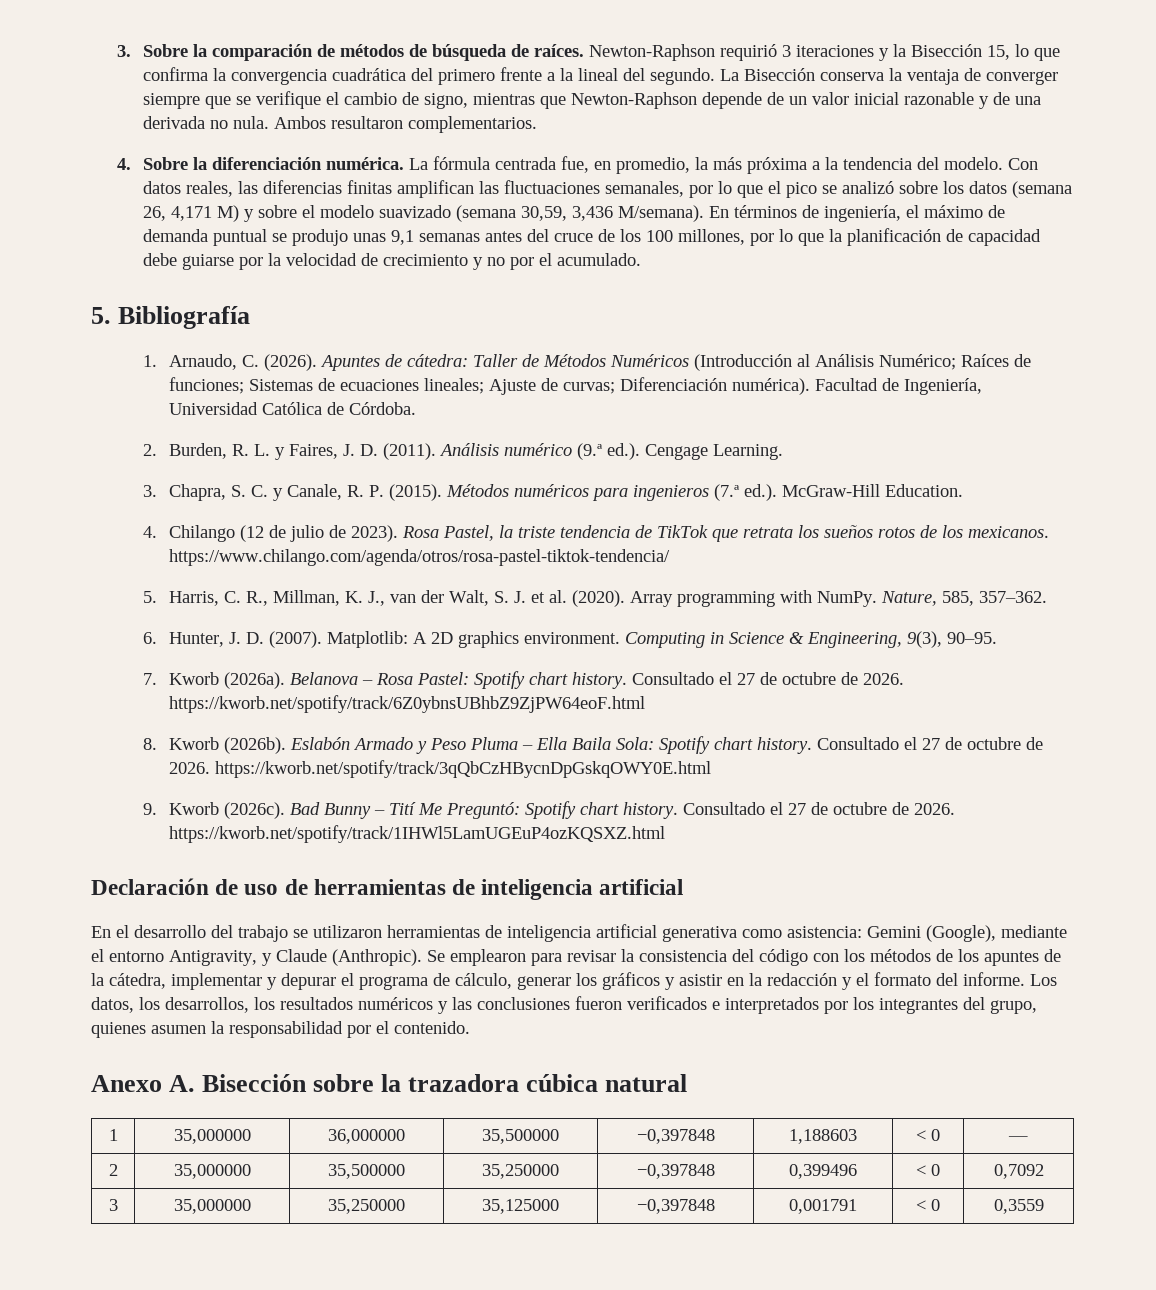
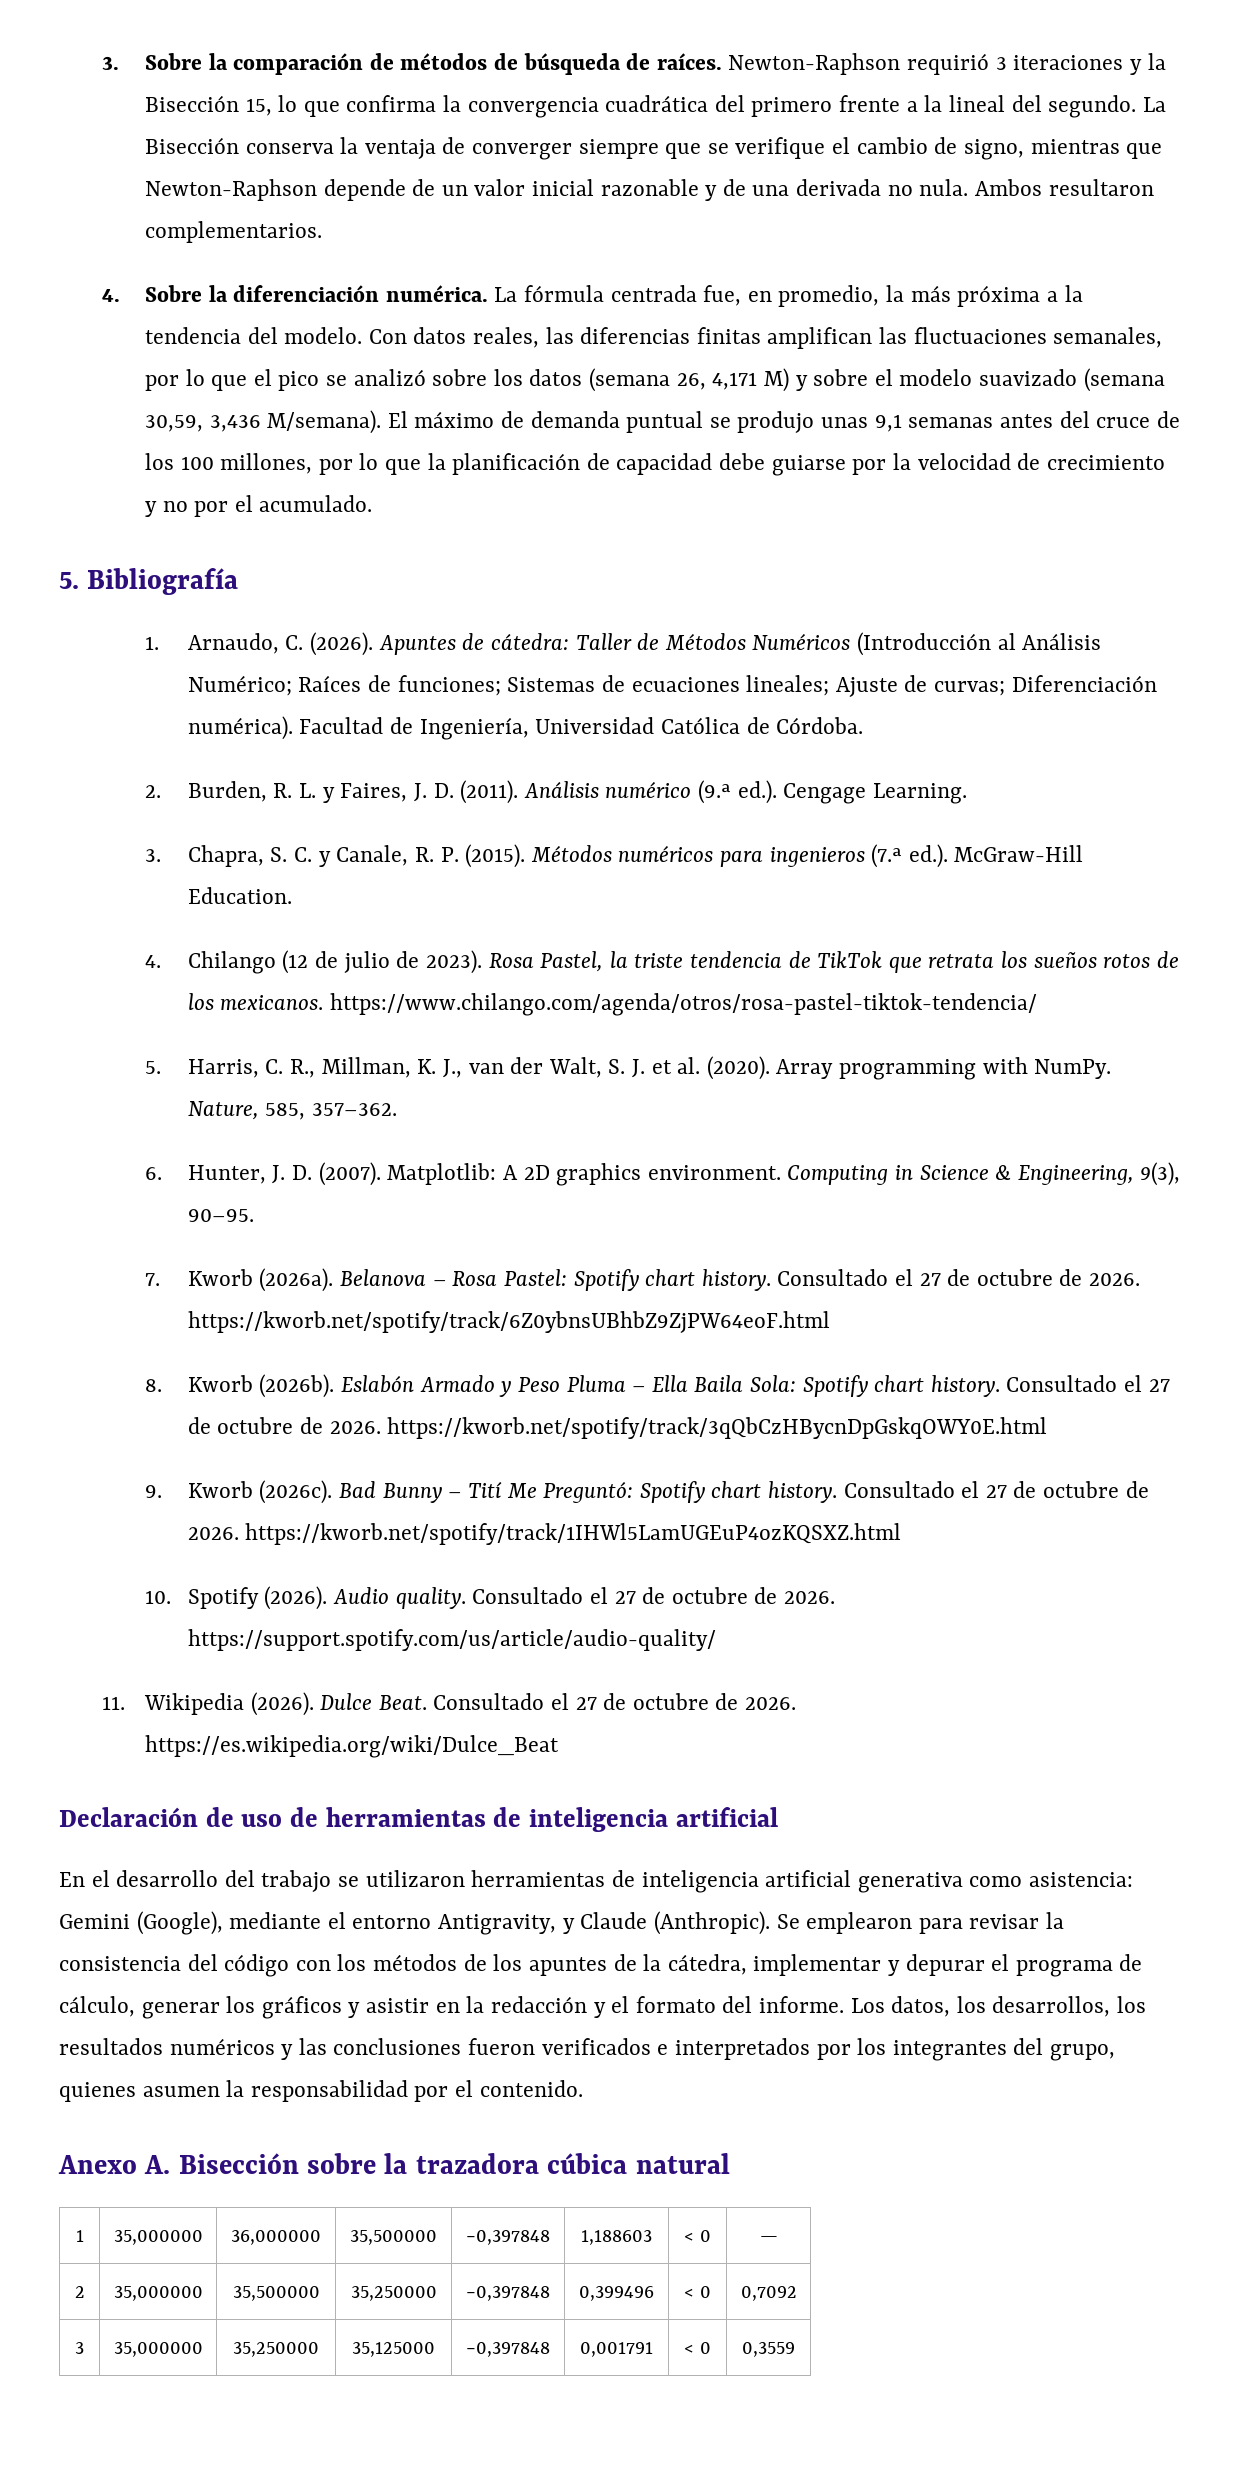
[709,205,920,222] En términos de ingeniería, el -> [387,411,408,428] El
(666, 834) none -> [144,1586,835,1610] [187,1629,716,1651] [101,1692,797,1716] [144,1735,559,1758] // 10. Spotify (2026). Audio quality. Consultado el 27 de octubre de 2026. https://support.spotify.com/us/article/audio-quality/ // 11. Wikipedia (2026). Dulce Beat. Consultado el 27 de octubre de 2026. https://es.wikipedia.org/wiki/Dulce_Beat

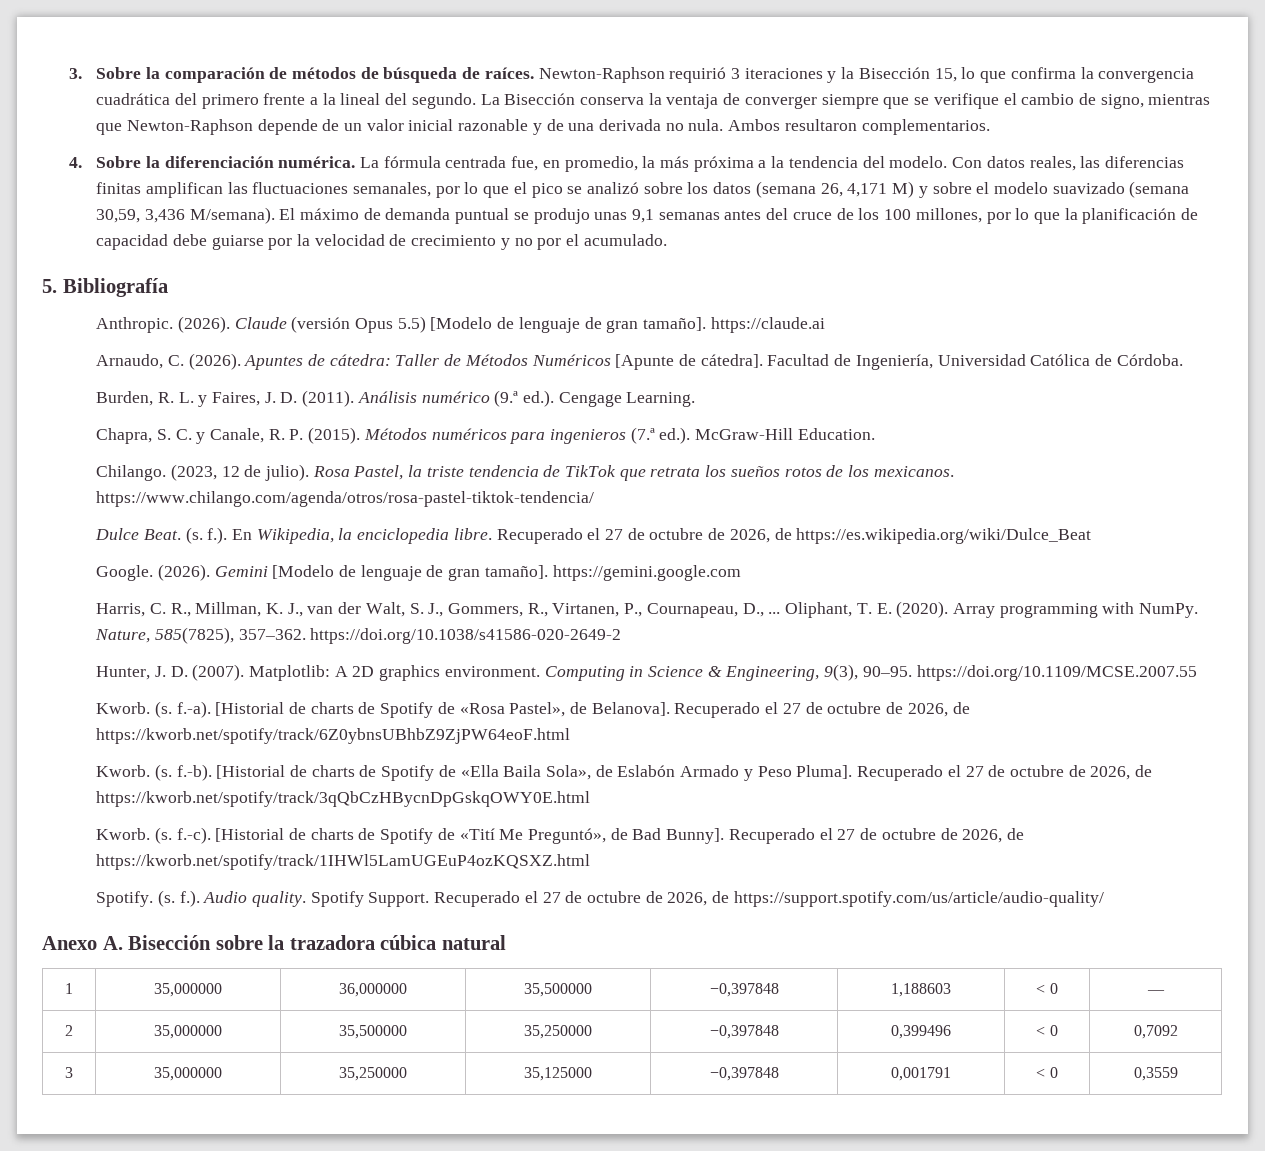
[144,636,159,650] 1. -> [96,316,825,333] Anthropic. (2026). Claude (versión Opus 5.5) [Modelo de lenguaje de gran tamaño]. https://claude.ai //
[856,632,1102,656] [187,675,1157,697] [187,716,293,740] (Introducción al Análisis Numérico; Raíces de funciones; Sistemas de ecuaciones lineales; Ajuste de curvas; Diferenciación numérica). -> [615,354,763,370] [Apunte de cátedra].
[144,785,161,798] 2. -> (1183, 360) none
[144,849,161,862] 3. -> (696, 399) none
[144,950,482,974] 4. Chilango (12 de julio de 2023). -> [96,464,309,481] Chilango. (2023, 12 de julio).
[144,1061,161,1074] 5. -> [95,527,1092,544] [96,564,741,581] Dulce Beat. (s. f.). En Wikipedia, la enciclopedia libre. Recuperado el 27 de octubre de 2026, de https://es.wikipedia.org/wiki/Dulce_Beat // Google. (2026). Gemini [Modelo de lenguaje de gran tamaño]. https://gemini.google.com //
[631,1057,701,1078] J. et al. -> [428,602,892,618] J., Gommers, R., Virtanen, P., Cournapeau, D., ... Oliphant, T. E.
[265,1103,306,1120] 585, -> [154,627,234,644] 585(7825),
[144,1167,162,1180] // 6. -> [310,628,622,644] https://doi.org/10.1038/s41586-020-2649-2 //
[144,1268,1141,1292] // 7. Kworb (2026a). Belanova – Rosa Pastel: Spotify chart history. Consultado el 27 de octubre de 2026. -> [916,665,1197,681] [96,701,970,718] https://doi.org/10.1109/MCSE.2007.55 // Kworb. (s. f.-a). [Historial de charts de Spotify de «Rosa Pastel», de Belanova]. Recuperado el 27 de octubre de 2026, de
[144,1374,1170,1398] [187,1417,381,1434] 8. Kworb (2026b). Eslabón Armado y Peso Pluma – Ella Baila Sola: Spotify chart history. Consultado el 27 de octubre de 2026. -> [96,764,1153,781] Kworb. (s. f.-b). [Historial de charts de Spotify de «Ella Baila Sola», de Eslabón Armado y Peso Pluma]. Recuperado el 27 de octubre de 2026, de
[144,1480,1149,1504] [187,1527,239,1540] 9. Kworb (2026c). Bad Bunny – Tití Me Preguntó: Spotify chart history. Consultado el 27 de octubre de 2026. -> [96,827,1025,844] Kworb. (s. f.-c). [Historial de charts de Spotify de «Tití Me Preguntó», de Bad Bunny]. Recuperado el 27 de octubre de 2026, de
[144,1586,835,1610] 10. Spotify (2026). Audio quality. Consultado el 27 de octubre de 2026. -> [96,890,730,907] Spotify. (s. f.). Audio quality. Spotify Support. Recuperado el 27 de octubre de 2026, de
[101,1692,797,1716] [144,1735,559,1758] [59,1807,778,1832] [59,1870,1133,1893] [59,1911,1064,1935] [59,1954,1143,1977] [59,1996,1147,2019] [59,2038,1115,2061] [59,2080,583,2102] // 11. Wikipedia (2026). Dulce Beat. Consultado el 27 de octubre de 2026. https://es.wikipedia.org/wiki/Dulce_Beat // Declaración de uso de herramientas de inteligencia artificial // En el desarrollo del trabajo se utilizaron herramientas de inteligencia artificial generativa como asistencia: Gemini (Google), mediante el entorno Antigravity, y Claude (Anthropic). Se emplearon para revisar la consistencia del código con los métodos de los apuntes de la cátedra, implementar y depurar el programa de cálculo, generar los gráficos y asistir en la redacción y el formato del informe. Los datos, los desarrollos, los resultados numéricos y las conclusiones fueron verificados e interpretados por los integrantes del grupo, quienes asumen la responsabilidad por el contenido. -> (1104, 899) none

